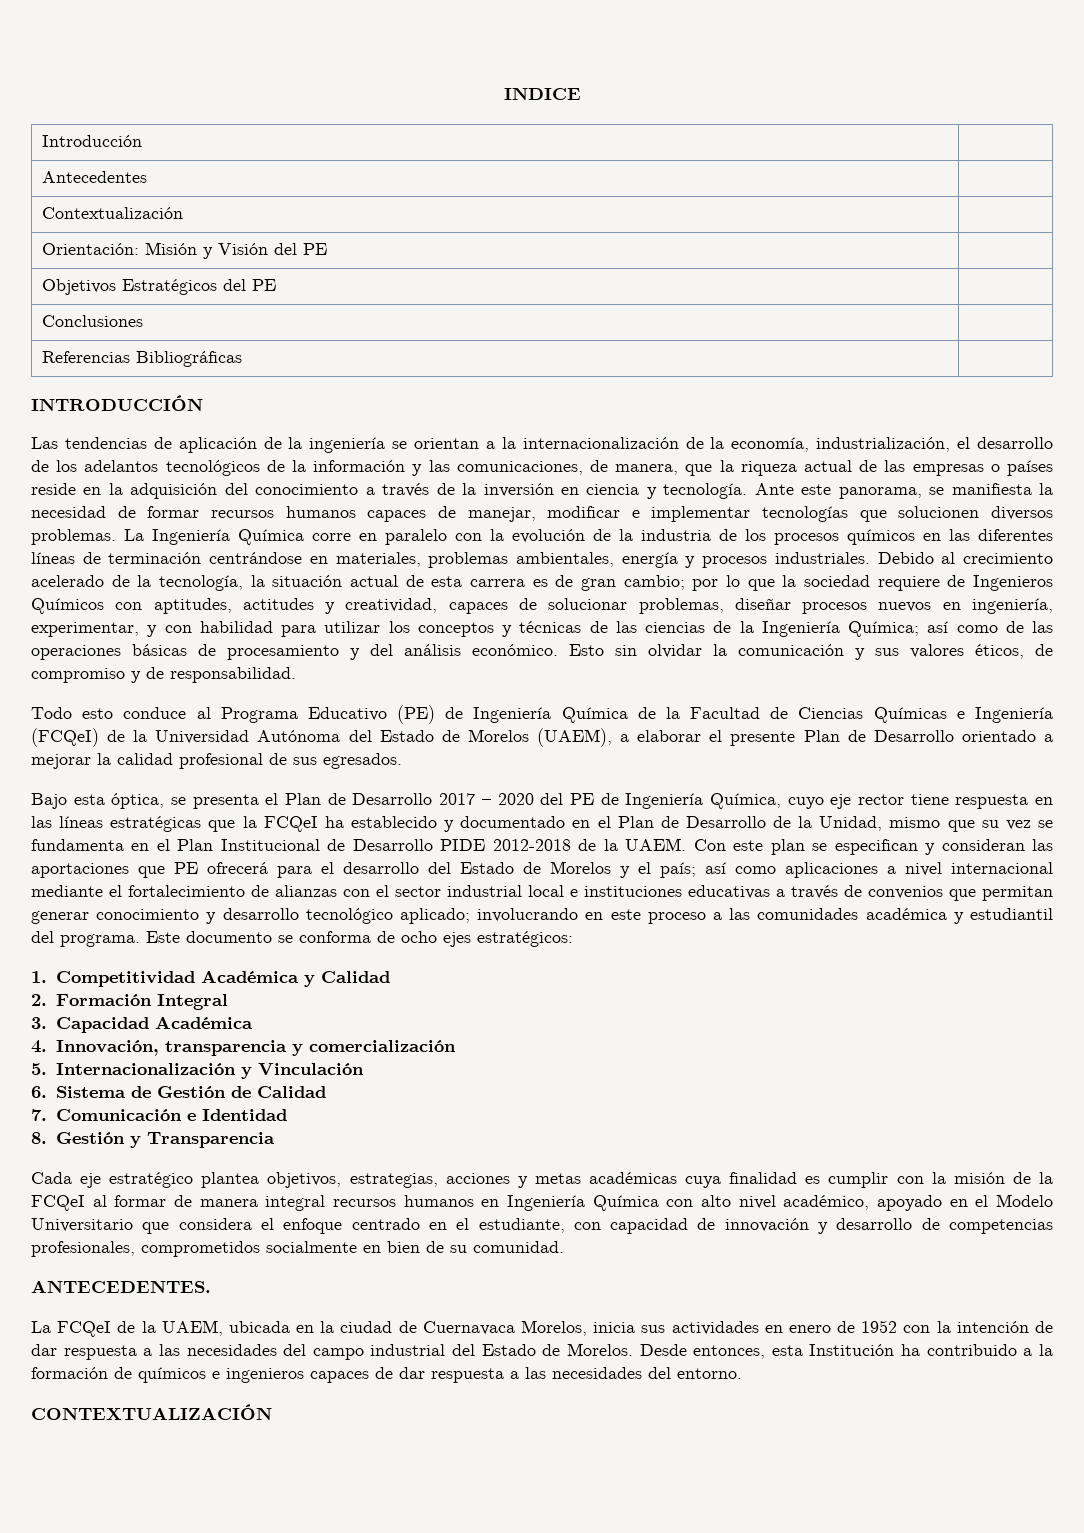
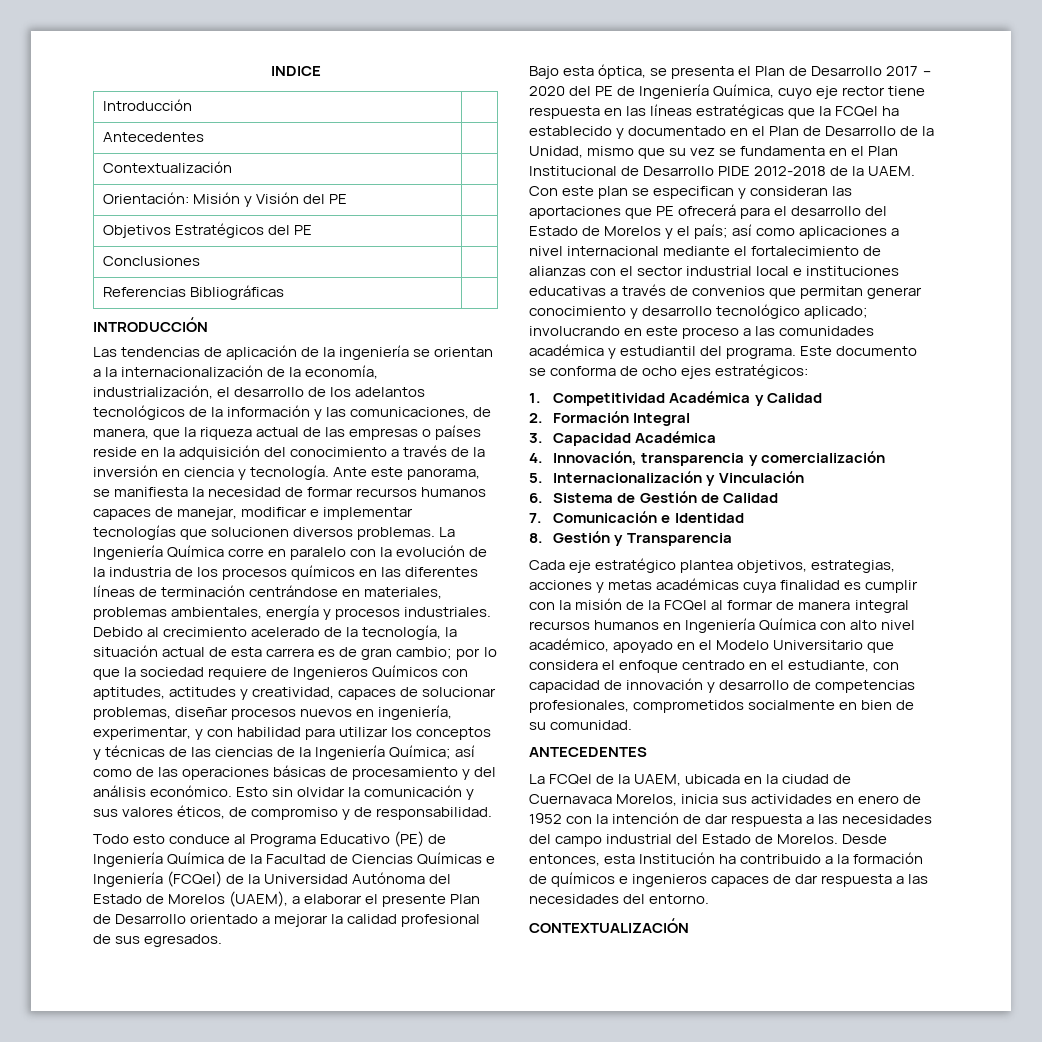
[31,1280,211,1293] ANTECEDENTES. -> [529,747,647,757] ANTECEDENTES

